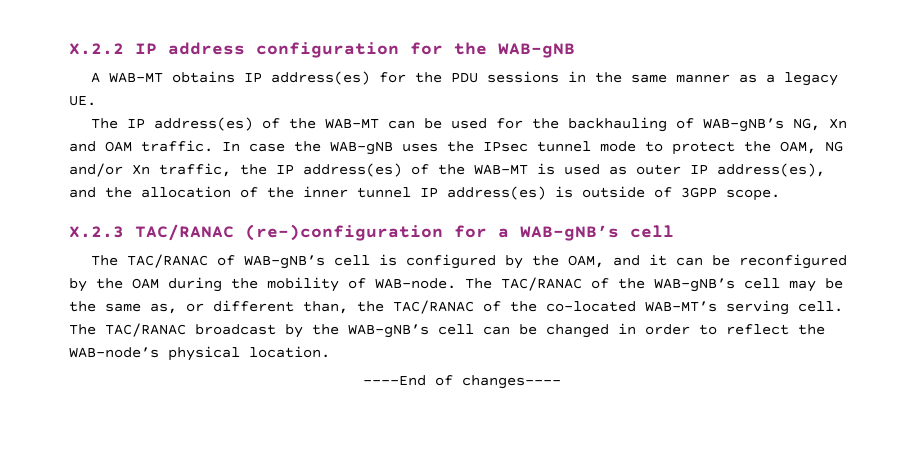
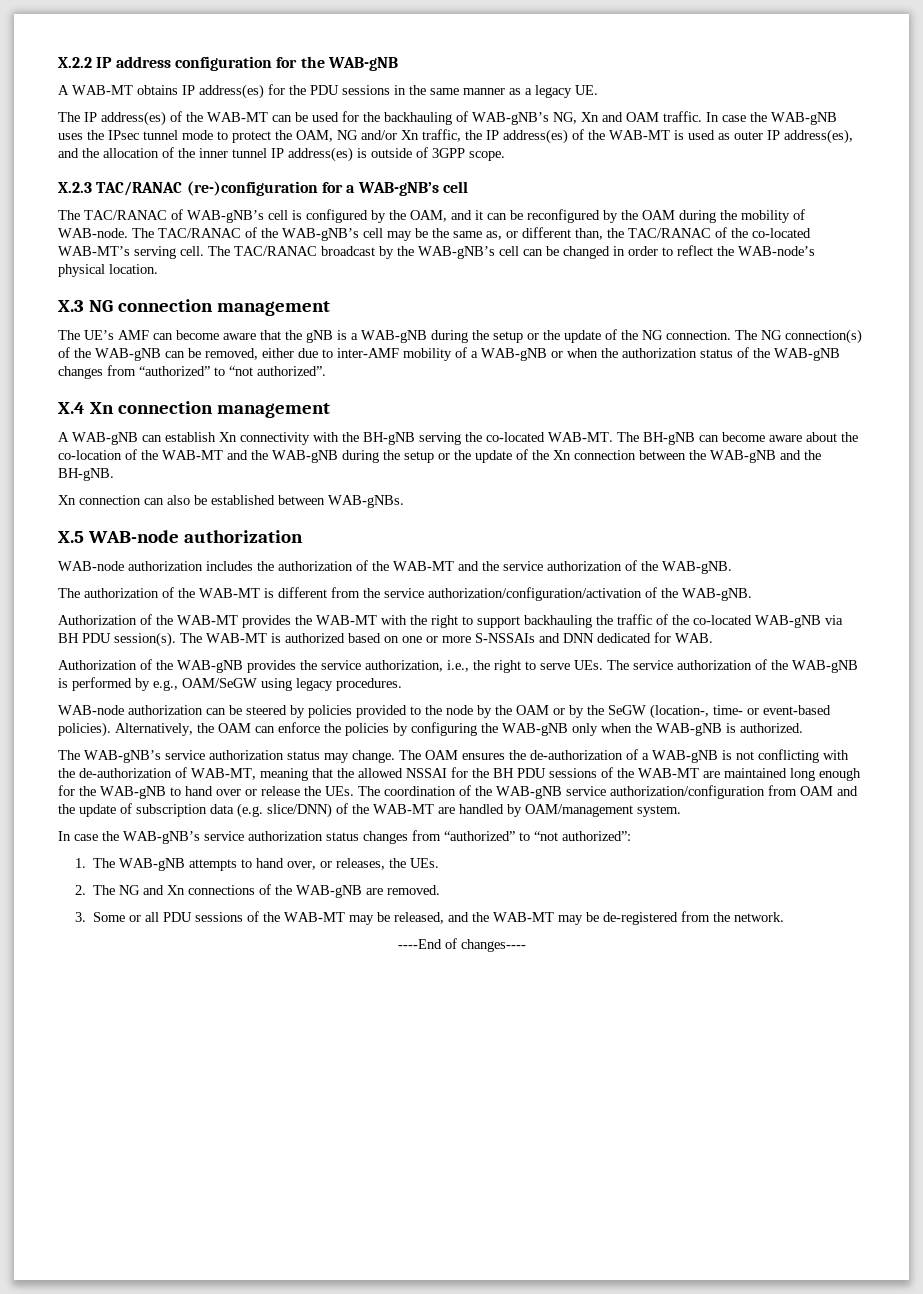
(330, 352) none -> [58,299,330,316] [58,329,862,344] [58,347,840,361] [58,365,326,379] [58,401,330,418] [58,432,858,445] [58,449,821,463] [58,468,114,481] [58,495,404,508] [58,530,303,543] [58,560,732,574] [58,587,752,601] [58,614,843,628] [58,632,713,647] [58,659,858,673] [58,677,402,691] [58,704,831,719] [58,722,803,737] [58,749,849,763] [58,767,861,781] [58,785,858,799] [58,803,681,818] [58,830,631,844] [74,858,439,871] [74,884,440,898] [74,911,784,925] // X.3 NG connection management // The UE’s AMF can become aware that the gNB is a WAB-gNB during the setup or the update of the NG connection. The NG connection(s) of the WAB-gNB can be removed, either due to inter-AMF mobility of a WAB-gNB or when the authorization status of the WAB-gNB changes from “authorized” to “not authorized”. // X.4 Xn connection management // A WAB-gNB can establish Xn connectivity with the BH-gNB serving the co-located WAB-MT. The BH-gNB can become aware about the co-location of the WAB-MT and the WAB-gNB during the setup or the update of the Xn connection between the WAB-gNB and the BH-gNB. // Xn connection can also be established between WAB-gNBs. // X.5 WAB-node authorization // WAB-node authorization includes the authorization of the WAB-MT and the service authorization of the WAB-gNB. // The authorization of the WAB-MT is different from the service authorization/configuration/activation of the WAB-gNB. // Authorization of the WAB-MT provides the WAB-MT with the right to support backhauling the traffic of the co-located WAB-gNB via BH PDU session(s). The WAB-MT is authorized based on one or more S-NSSAIs and DNN dedicated for WAB. // Authorization of the WAB-gNB provides the service authorization, i.e., the right to serve UEs. The service authorization of the WAB-gNB is performed by e.g., OAM/SeGW using legacy procedures. // WAB-node authorization can be steered by policies provided to the node by the OAM or by the SeGW (location-, time- or event-based policies). Alternatively, the OAM can enforce the policies by configuring the WAB-gNB only when the WAB-gNB is authorized. // The WAB-gNB’s service authorization status may change. The OAM ensures the de-authorization of a WAB-gNB is not conflicting with the de-authorization of WAB-MT, meaning that the allowed NSSAI for the BH PDU sessions of the WAB-MT are maintained long enough for the WAB-gNB to hand over or release the UEs. The coordination of the WAB-gNB service authorization/configuration from OAM and the update of subscription data (e.g. slice/DNN) of the WAB-MT are handled by OAM/management system. // In case the WAB-gNB’s service authorization status changes from “authorized” to “not authorized”: // 1. The WAB-gNB attempts to hand over, or releases, the UEs. // 2. The NG and Xn connections of the WAB-gNB are removed. // 3. Some or all PDU sessions of the WAB-MT may be released, and the WAB-MT may be de-registered from the network.

